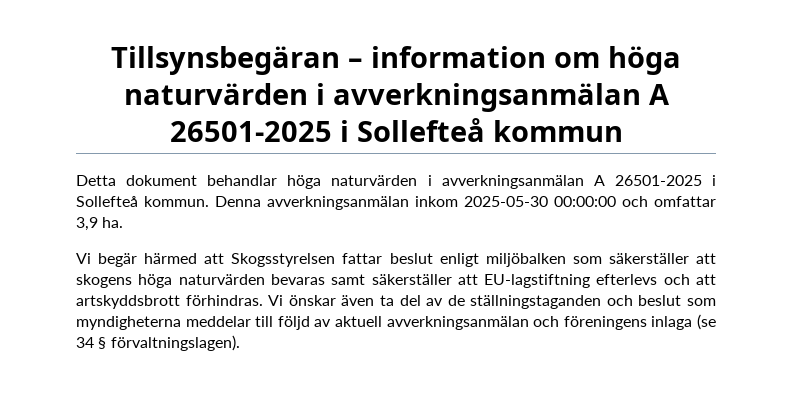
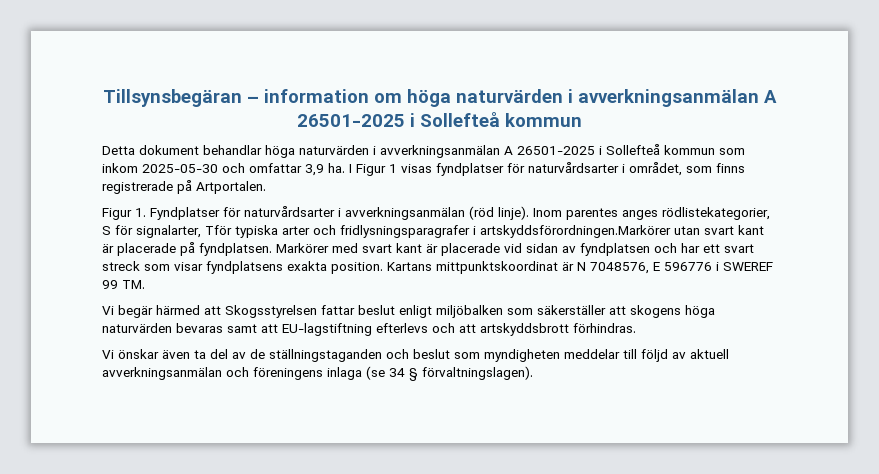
[144,196,409,210] kommun. Denna avverkningsanmälan -> [664,145,745,155] kommun som
[554,196,616,207] 00:00:00 -> (218, 168) none
(124, 222) none -> [349,162,745,176] [102,180,266,194] [102,206,770,220] [102,225,764,238] [102,242,754,256] [102,261,773,274] [102,280,145,289] I Figur 1 visas fyndplatser för naturvårdsarter i området, som finns registrerade på Artportalen. // Figur 1. Fyndplatser för naturvårdsarter i avverkningsanmälan (röd linje). Inom parentes anges rödlistekategorier, S för signalarter, Tför typiska arter och fridlysningsparagrafer i artskyddsförordningen.Markörer utan svart kant är placerade på fyndplatsen. Markörer med svart kant är placerade vid sidan av fyndplatsen och har ett svart streck som visar fyndplatsens exakta position. Kartans mittpunktskoordinat är N 7048576, E 596776 i SWEREF 99 TM.
[371,274,452,285] säkerställer -> (257, 328) none
(263, 300) none -> (636, 328) //
[76,316,181,330] myndigheterna -> [484,349,560,362] myndigheten

